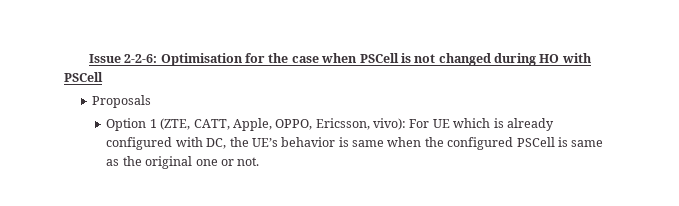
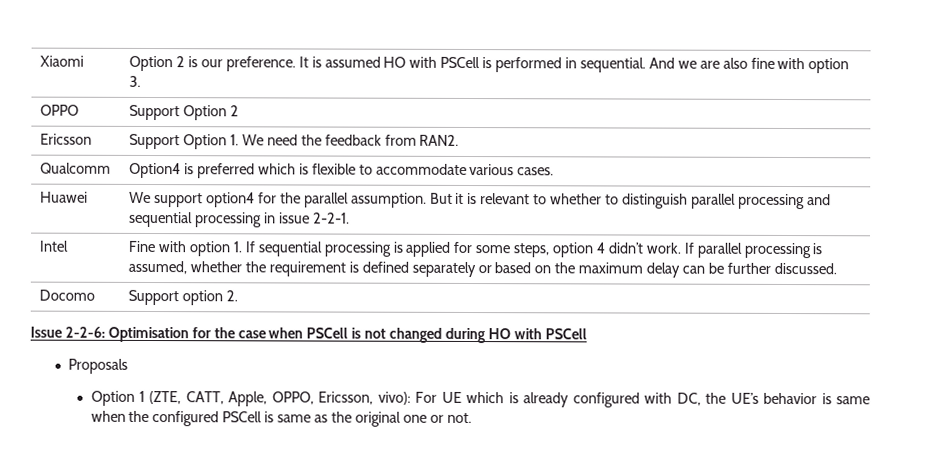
(88, 58) none -> [40,55,85,67] [129,55,850,74] [129,75,142,87] [40,104,80,116] [129,104,239,121] [40,133,93,145] [129,133,460,150] [40,162,112,174] [129,162,555,179] [40,191,89,203] [129,191,831,210] [129,211,350,228] [39,240,69,252] [128,240,823,259] [128,260,837,278] [39,289,96,301] [128,289,238,306] Xiaomi | Option 2 is our preference. It is assumed HO with PSCell is performed in sequential. And we are also fine with option 3. // OPPO | Support Option 2 // Ericsson | Support Option 1. We need the feedback from RAN2. // Qualcomm | Option4 is preferred which is flexible to accommodate various cases. // Huawei | We support option4 for the parallel assumption. But it is relevant to whether to distinguish parallel processing and sequential processing in issue 2-2-1. // Intel | Fine with option 1. If sequential processing is applied for some steps, option 4 didn’t work. If parallel processing is assumed, whether the requirement is defined separately or based on the maximum delay can be further discussed. // Docomo | Support option 2. //

